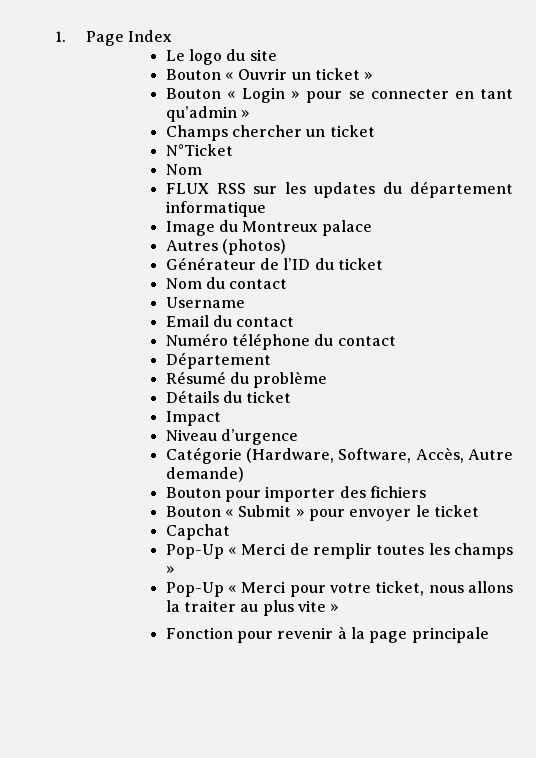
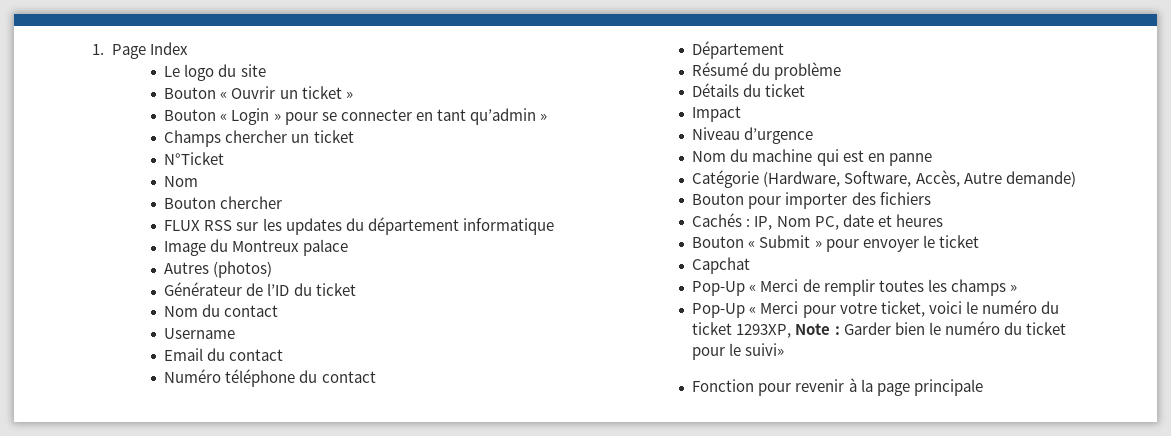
(202, 169) none -> [164,196,283,209] // Bouton chercher
(298, 437) none -> [692,149,932,166] // Nom du machine qui est en panne
(426, 492) none -> [692,213,943,230] // Cachés : IP, Nom PC, date et heures
[428,581,513,593] [165,600,340,616] nous allons la traiter au plus vite » -> [928,300,1059,314] [692,321,1066,338] [692,343,785,360] voici le numéro du ticket 1293XP, Note : Garder bien le numéro du ticket pour le suivi»

